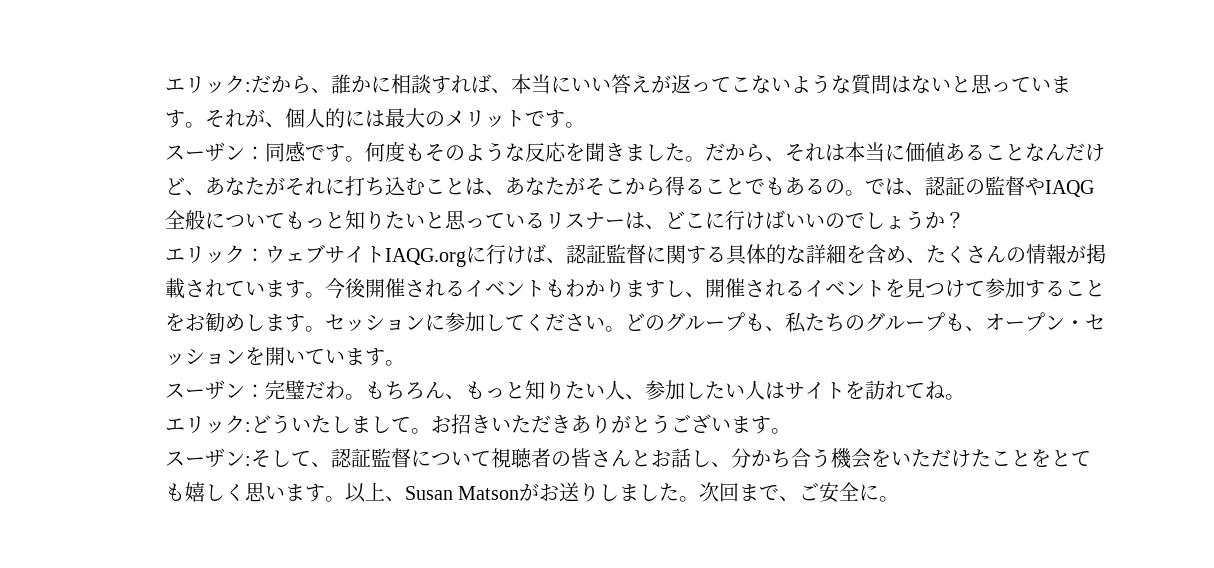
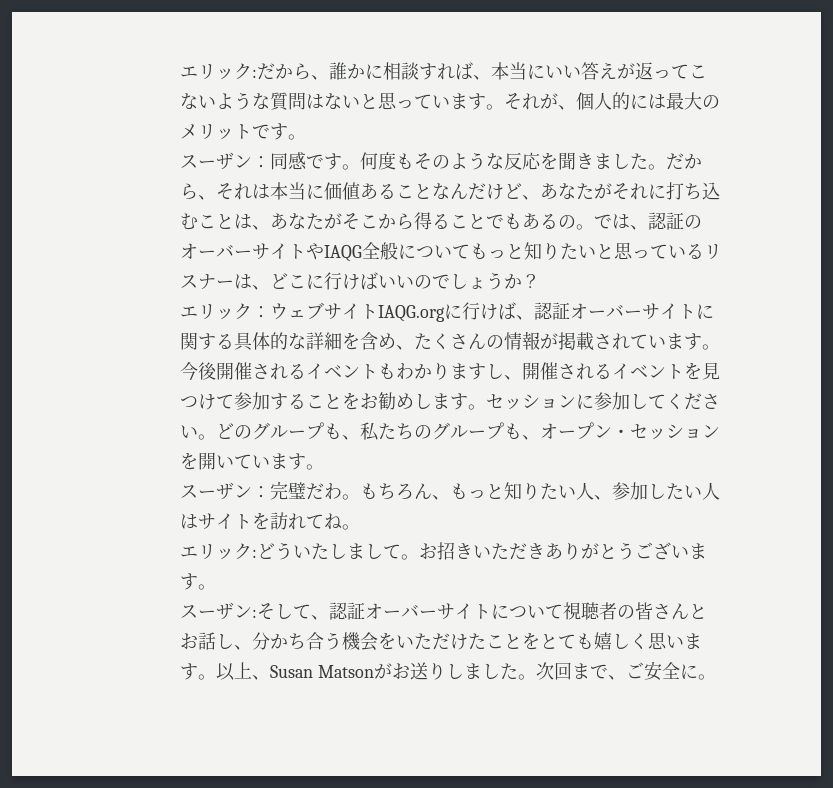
[984,176,1025,196] 監督 -> [179,243,306,260] オーバーサイト
[605,244,646,264] 監督 -> [569,303,696,320] オーバーサイト
[370,448,411,468] 監督 -> [364,603,491,620] オーバーサイト

